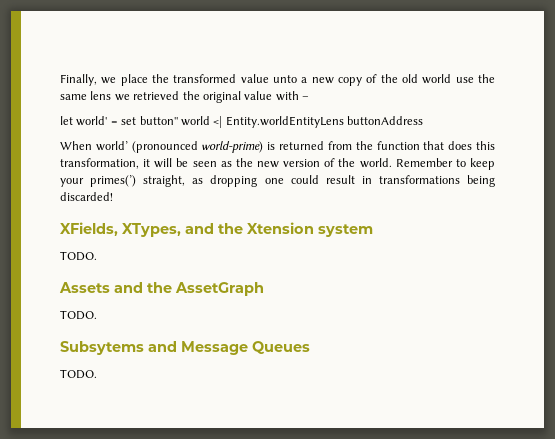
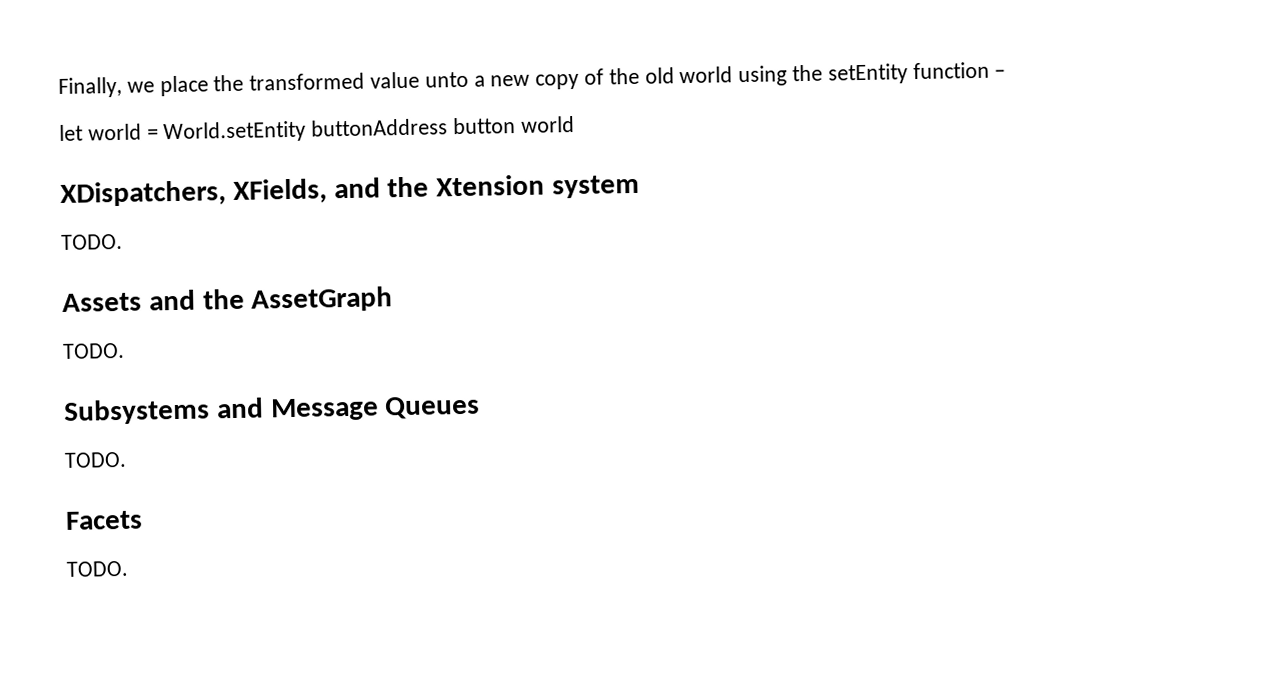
[455,74,495,83] [60,91,309,103] [60,116,423,128] [60,141,495,153] [60,158,496,170] [60,175,496,187] [60,192,113,201] [60,222,181,237] use the same lens we retrieved the original value with – // let world' = set button'' world <| Entity.worldEntityLens buttonAddress // When world’ (pronounced world-prime) is returned from the function that does this transformation, it will be seen as the new version of the world. Remember to keep your primes(’) straight, as dropping one could result in transformations being discarded! // XFields, XTypes, -> [738,61,1007,87] [59,116,575,144] [60,178,327,207] using the setEntity function – // let world = World.setEntity buttonAddress button world // XDispatchers, XFields,
[60,341,144,355] Subsytems -> [63,398,210,425] Subsystems
(97, 374) none -> [65,510,143,530] [66,560,129,577] // Facets // TODO.

